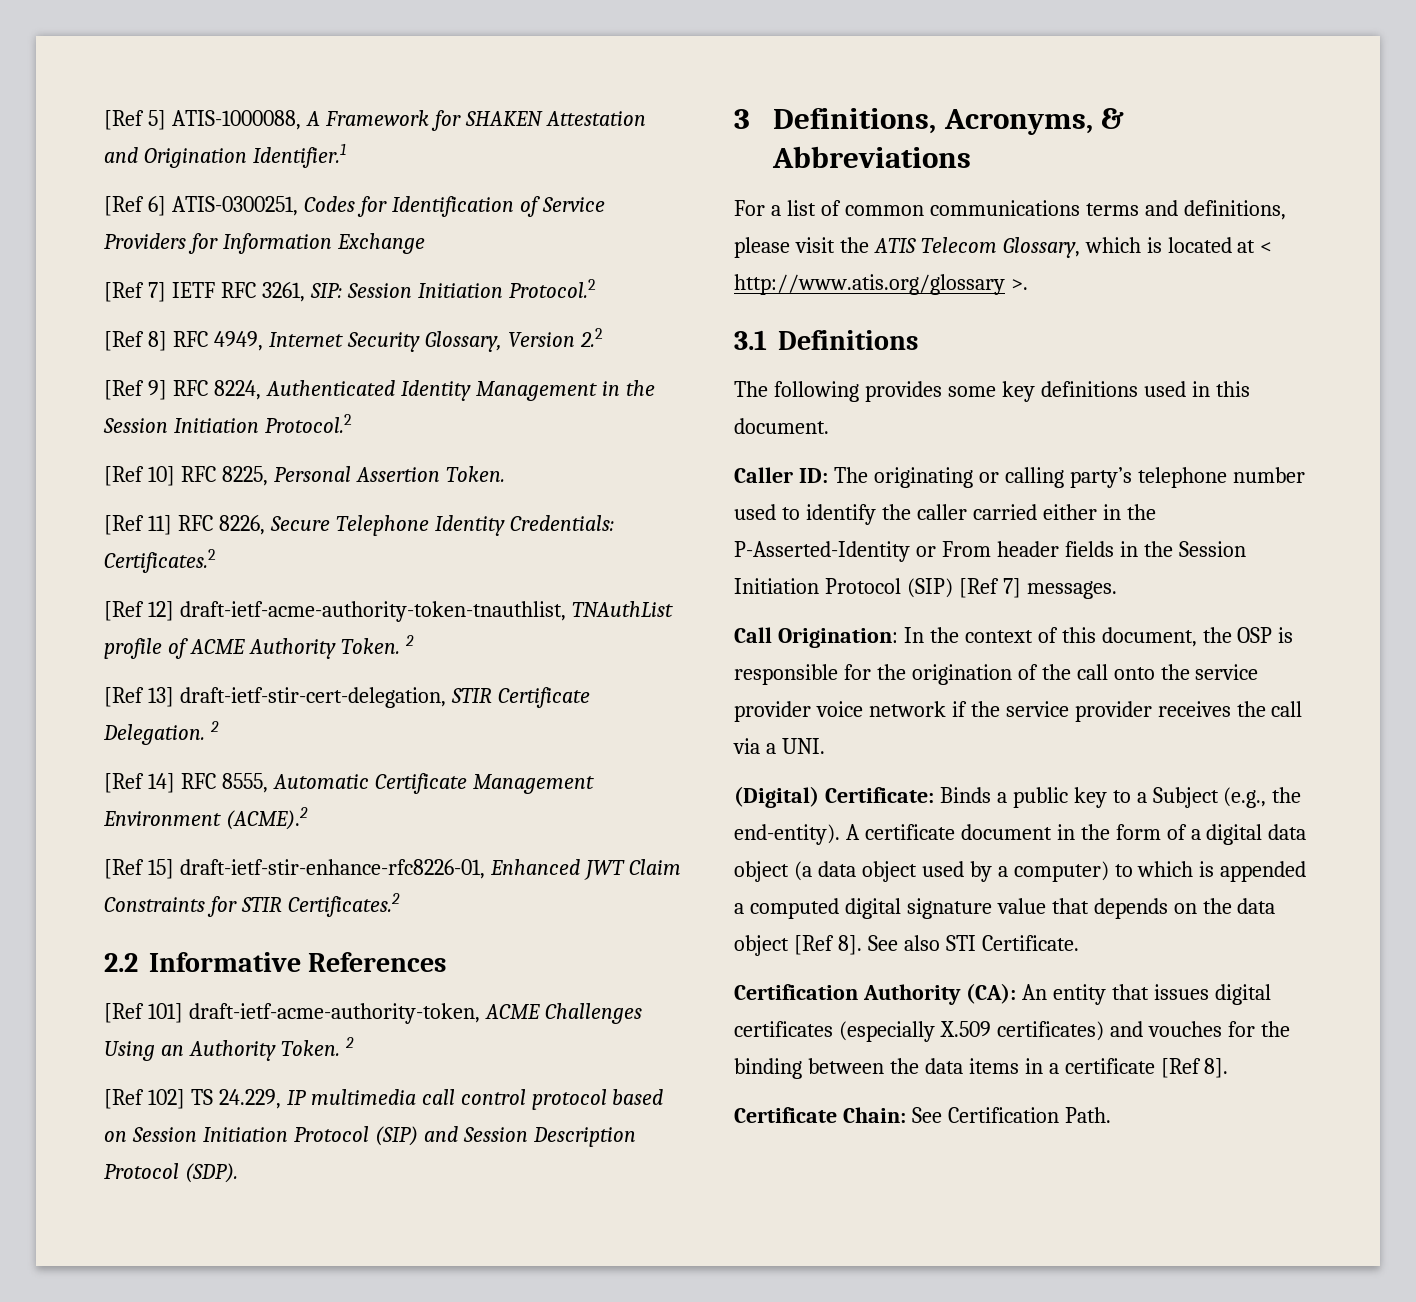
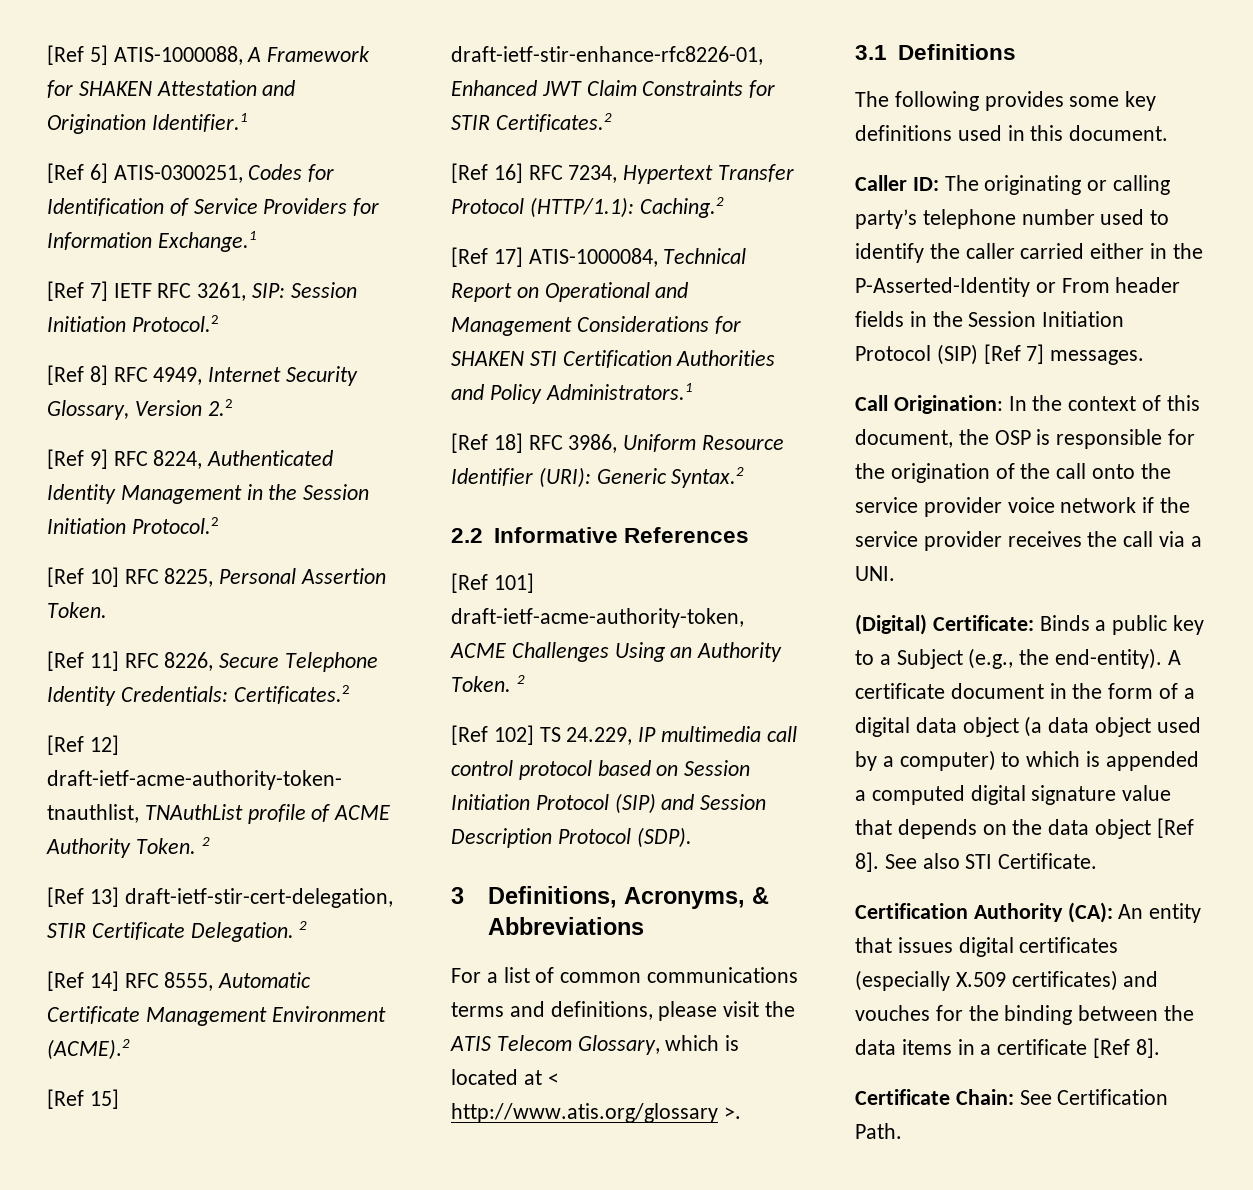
[336,233,425,254] Exchange -> [157,231,257,252] Exchange.1
(400, 905) none -> [451,163,795,184] [451,197,724,218] [451,247,747,267] [451,282,689,302] [451,316,741,336] [451,350,776,368] [451,383,693,404] [451,433,785,453] [451,467,745,488] // [Ref 16] RFC 7234, Hypertext Transfer Protocol (HTTP/1.1): Caching.2 // [Ref 17] ATIS-1000084, Technical Report on Operational and Management Considerations for SHAKEN STI Certification Authorities and Policy Administrators.1 // [Ref 18] RFC 3986, Uniform Resource Identifier (URI): Generic Syntax.2

